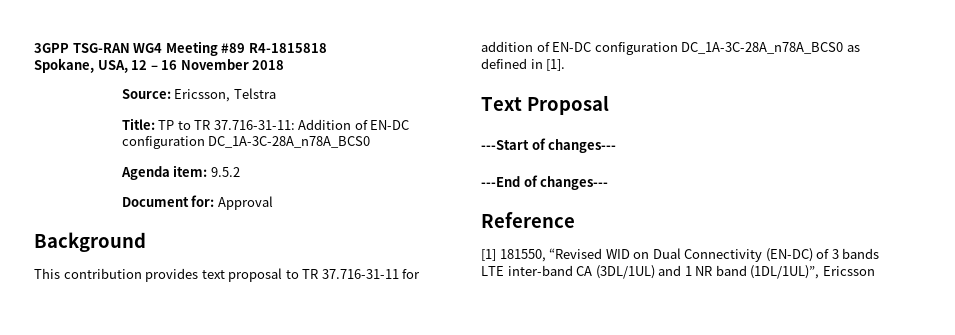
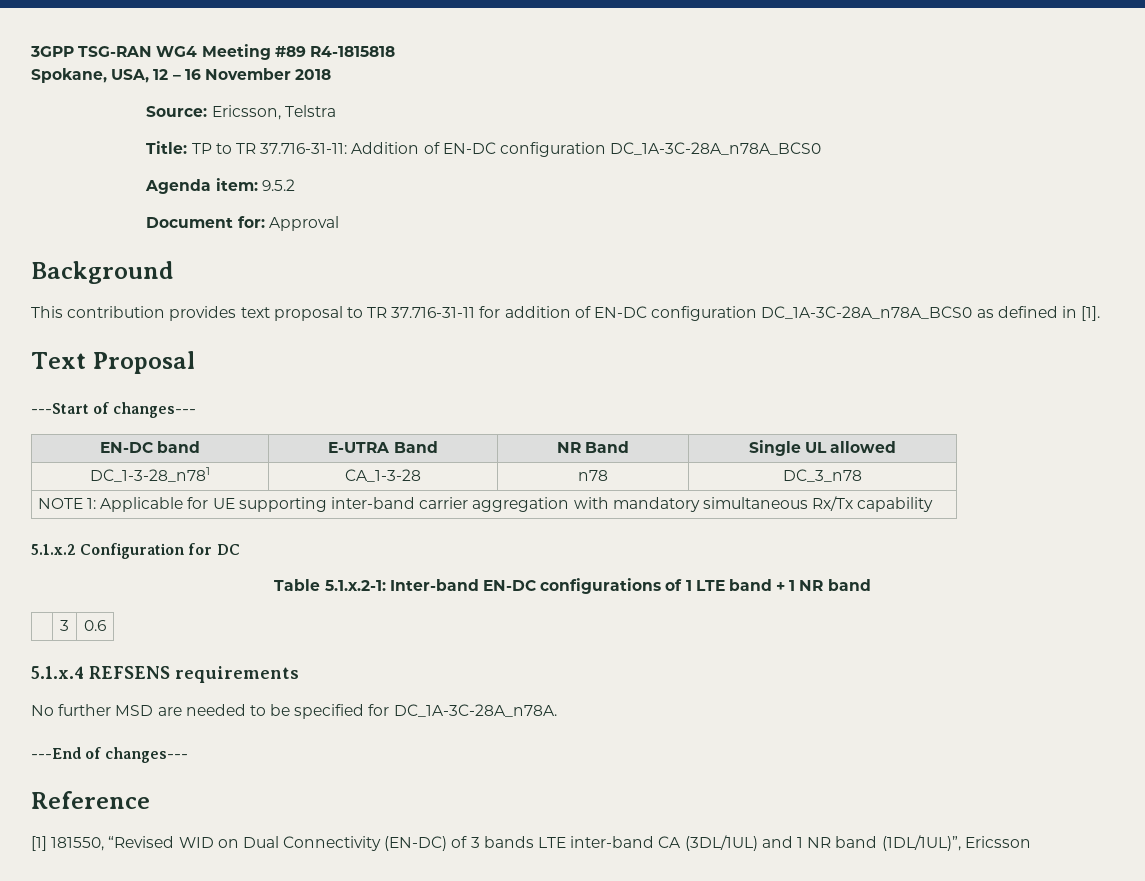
(617, 146) none -> [99,441,201,453] [328,441,438,453] [556,441,630,453] [748,440,897,456] [90,467,210,482] [344,469,421,482] [578,470,608,481] [783,469,862,482] [37,496,934,512] [31,543,240,559] [274,578,871,594] [60,620,69,631] [84,620,106,631] [31,666,299,683] [31,704,557,719] // EN-DC band | E-UTRA Band | NR Band | Single UL allowed // DC_1-3-28_n781 | CA_1-3-28 | n78 | DC_3_n78 // NOTE 1: Applicable for UE supporting inter-band carrier aggregation with mandatory simultaneous Rx/Tx capability // 5.1.x.2 Configuration for DC // Table 5.1.x.2-1: Inter-band EN-DC configurations of 1 LTE band + 1 NR band // | 3 | 0.6 // 5.1.x.4 REFSENS requirements // No further MSD are needed to be specified for DC_1A-3C-28A_n78A.

